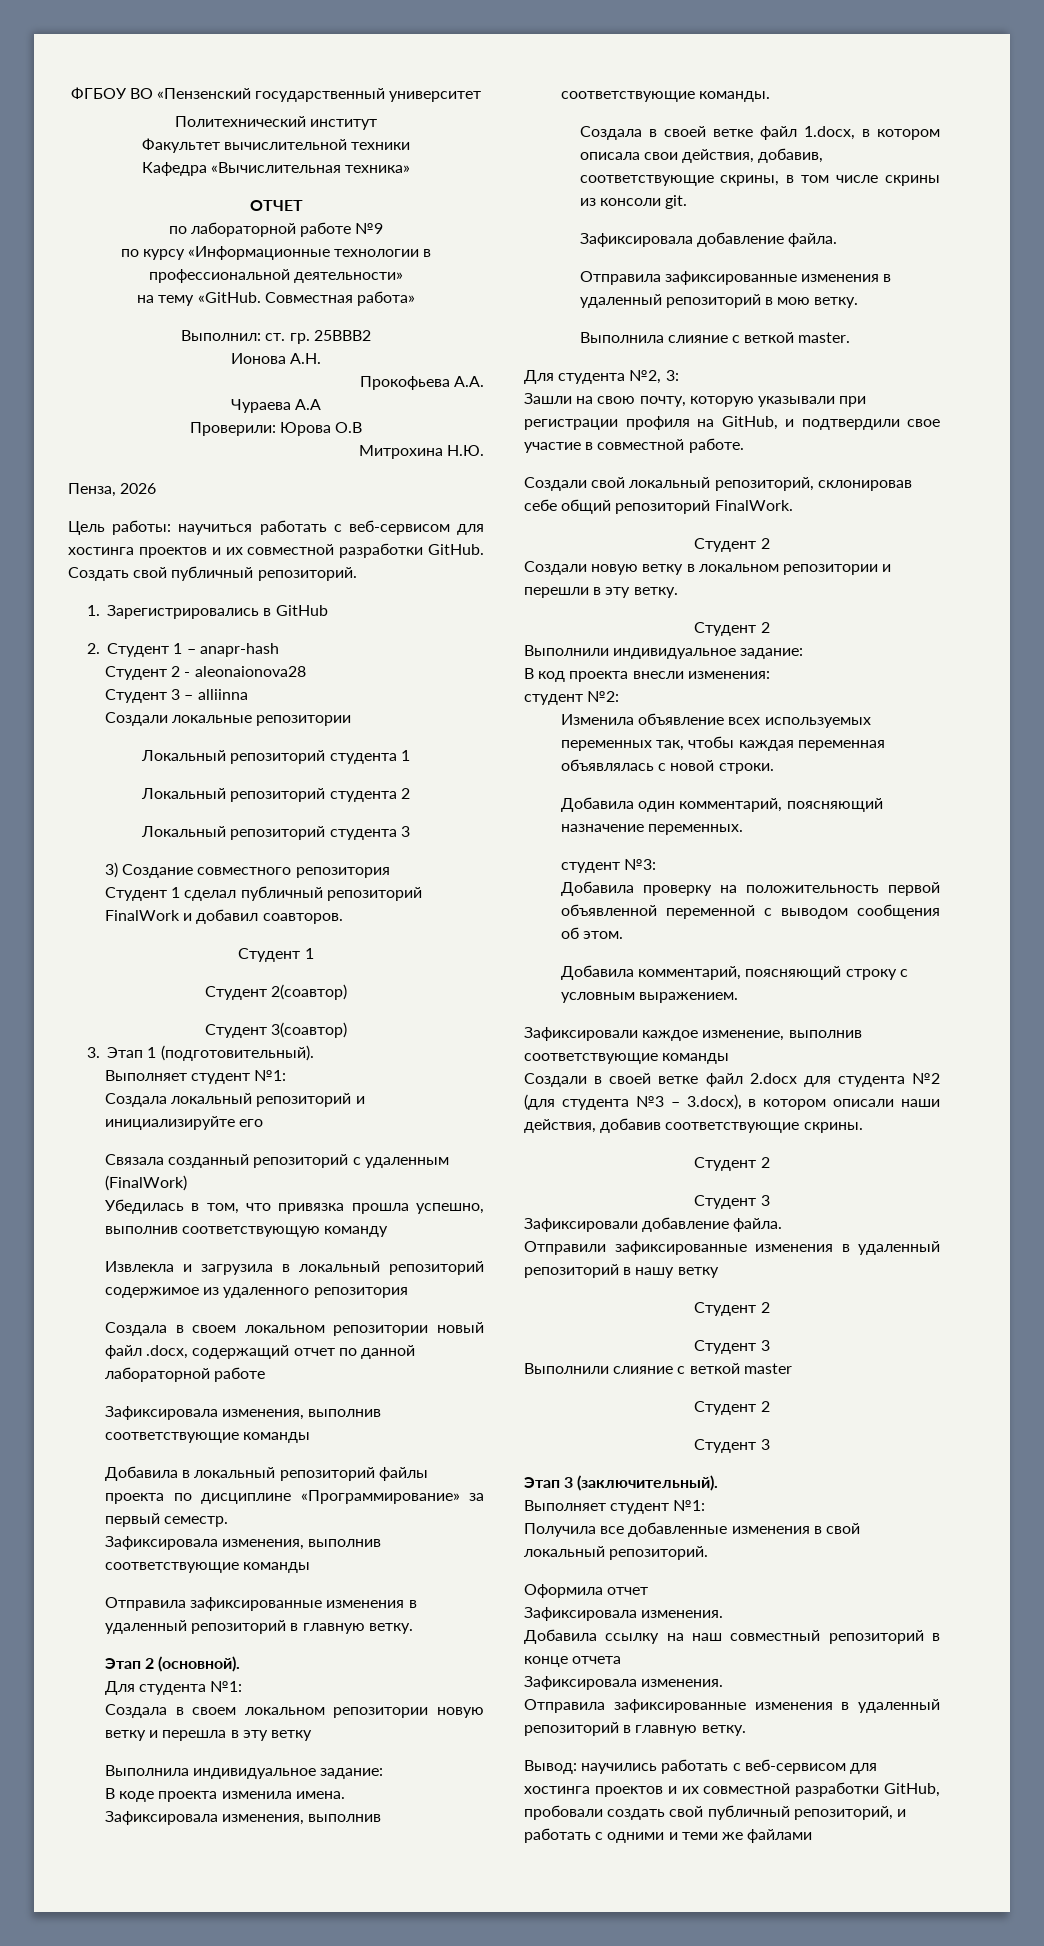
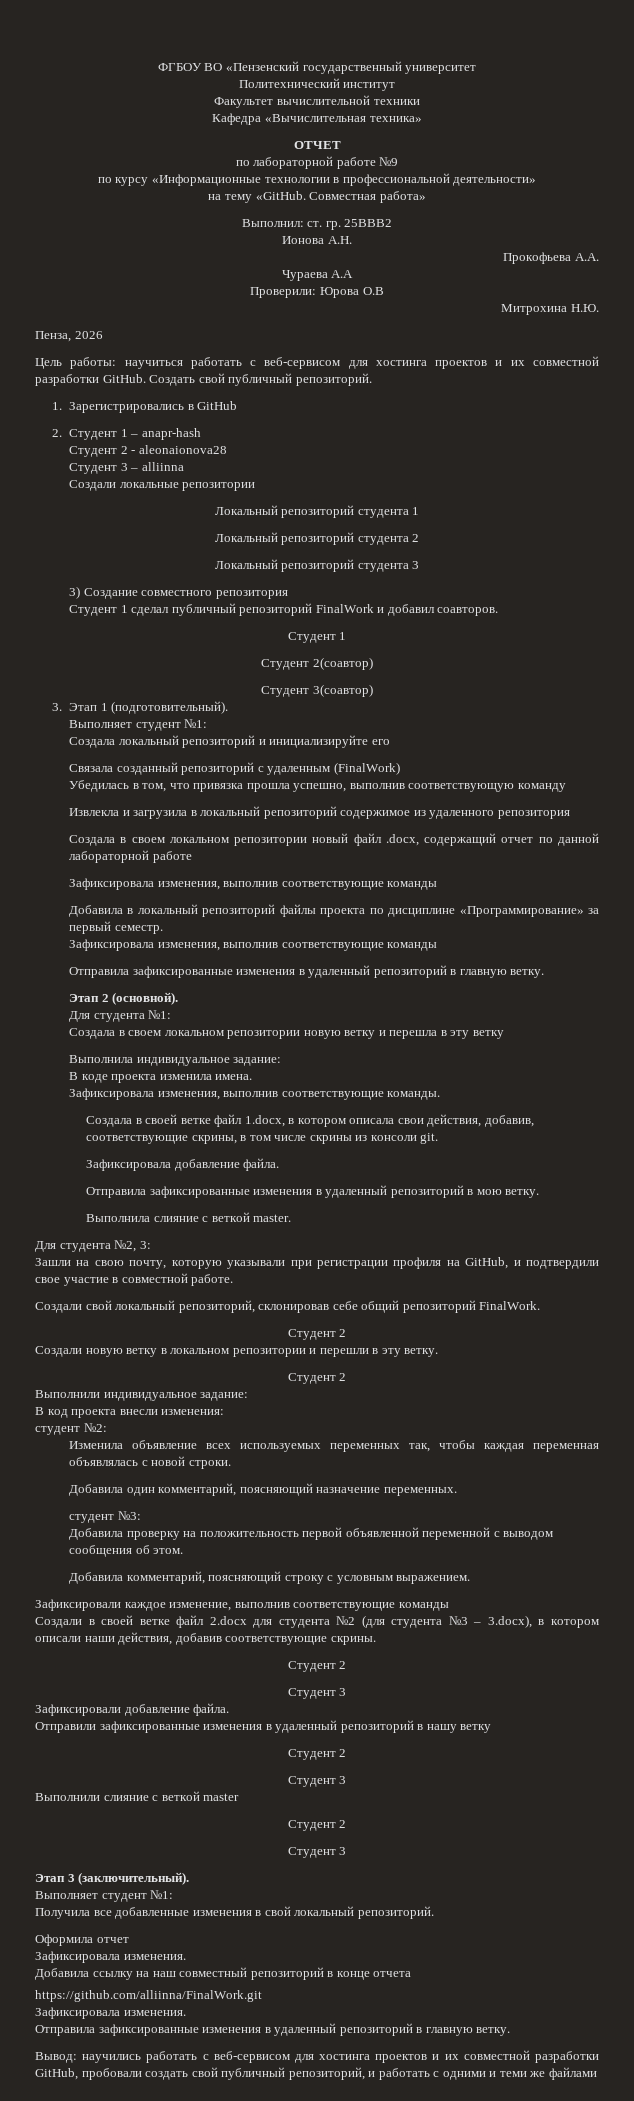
(622, 1660) none -> [35,1990,262,2002] // https://github.com/alliinna/FinalWork.git

